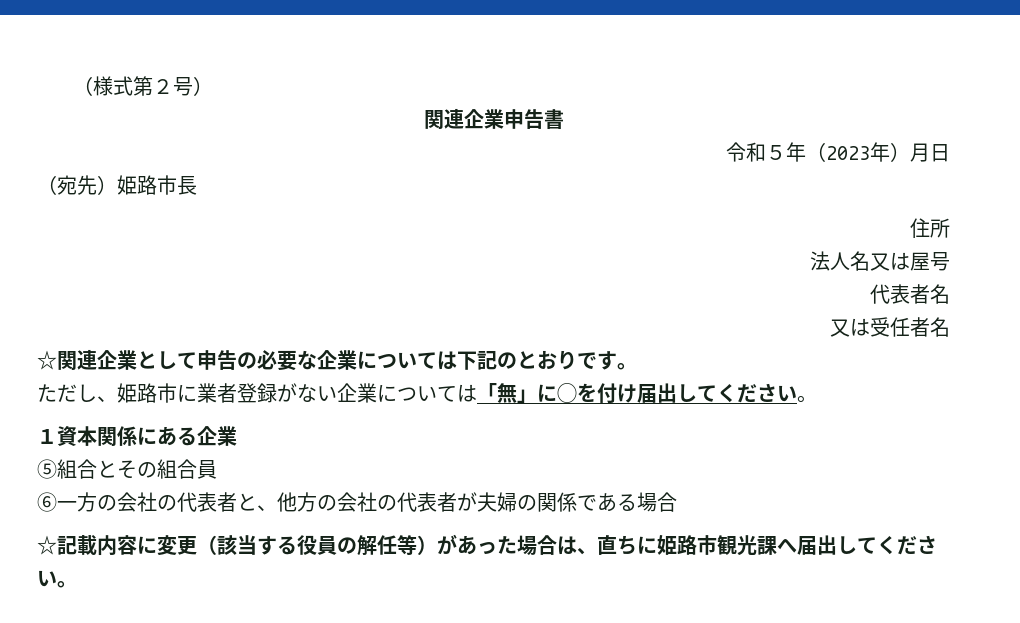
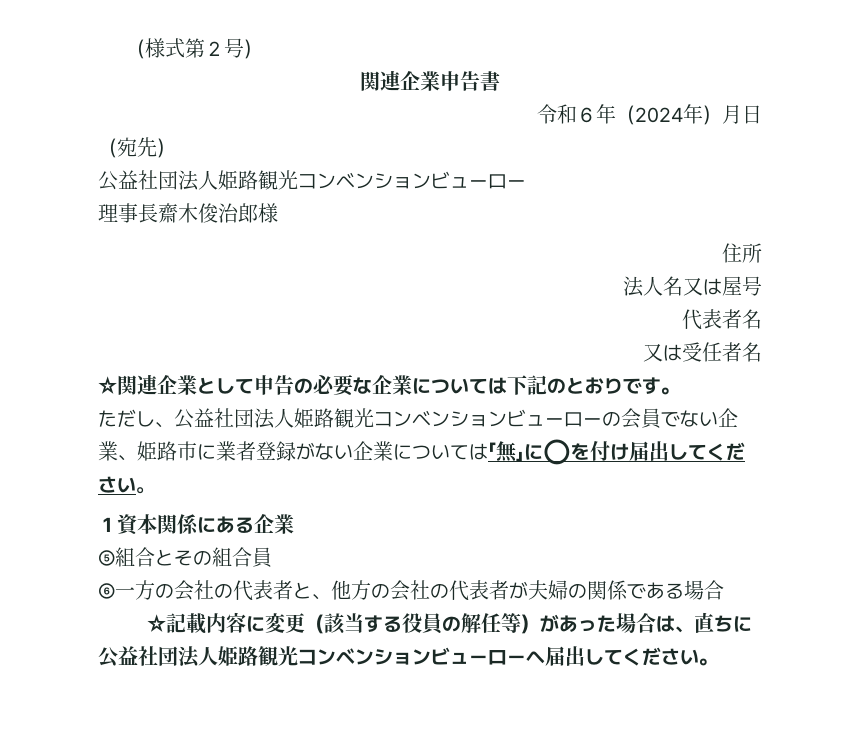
[766,142,870,162] ５年（2023 -> [577,104,683,125] ６年（2024
[117,175,197,195] 姫路市長 -> [98,170,526,191] [98,203,278,223] // 公益社団法人姫路観光コンベンションビューロー // 理事長齋木俊治郎様
(117, 399) none -> [174,408,738,429] [98,441,137,461] 公益社団法人姫路観光コンベンションビューローの会員でない企業、
[657,535,777,556] 姫路市観光課 -> [98,646,526,668] 公益社団法人姫路観光コンベンションビューロー

